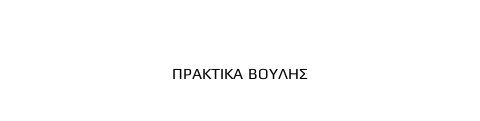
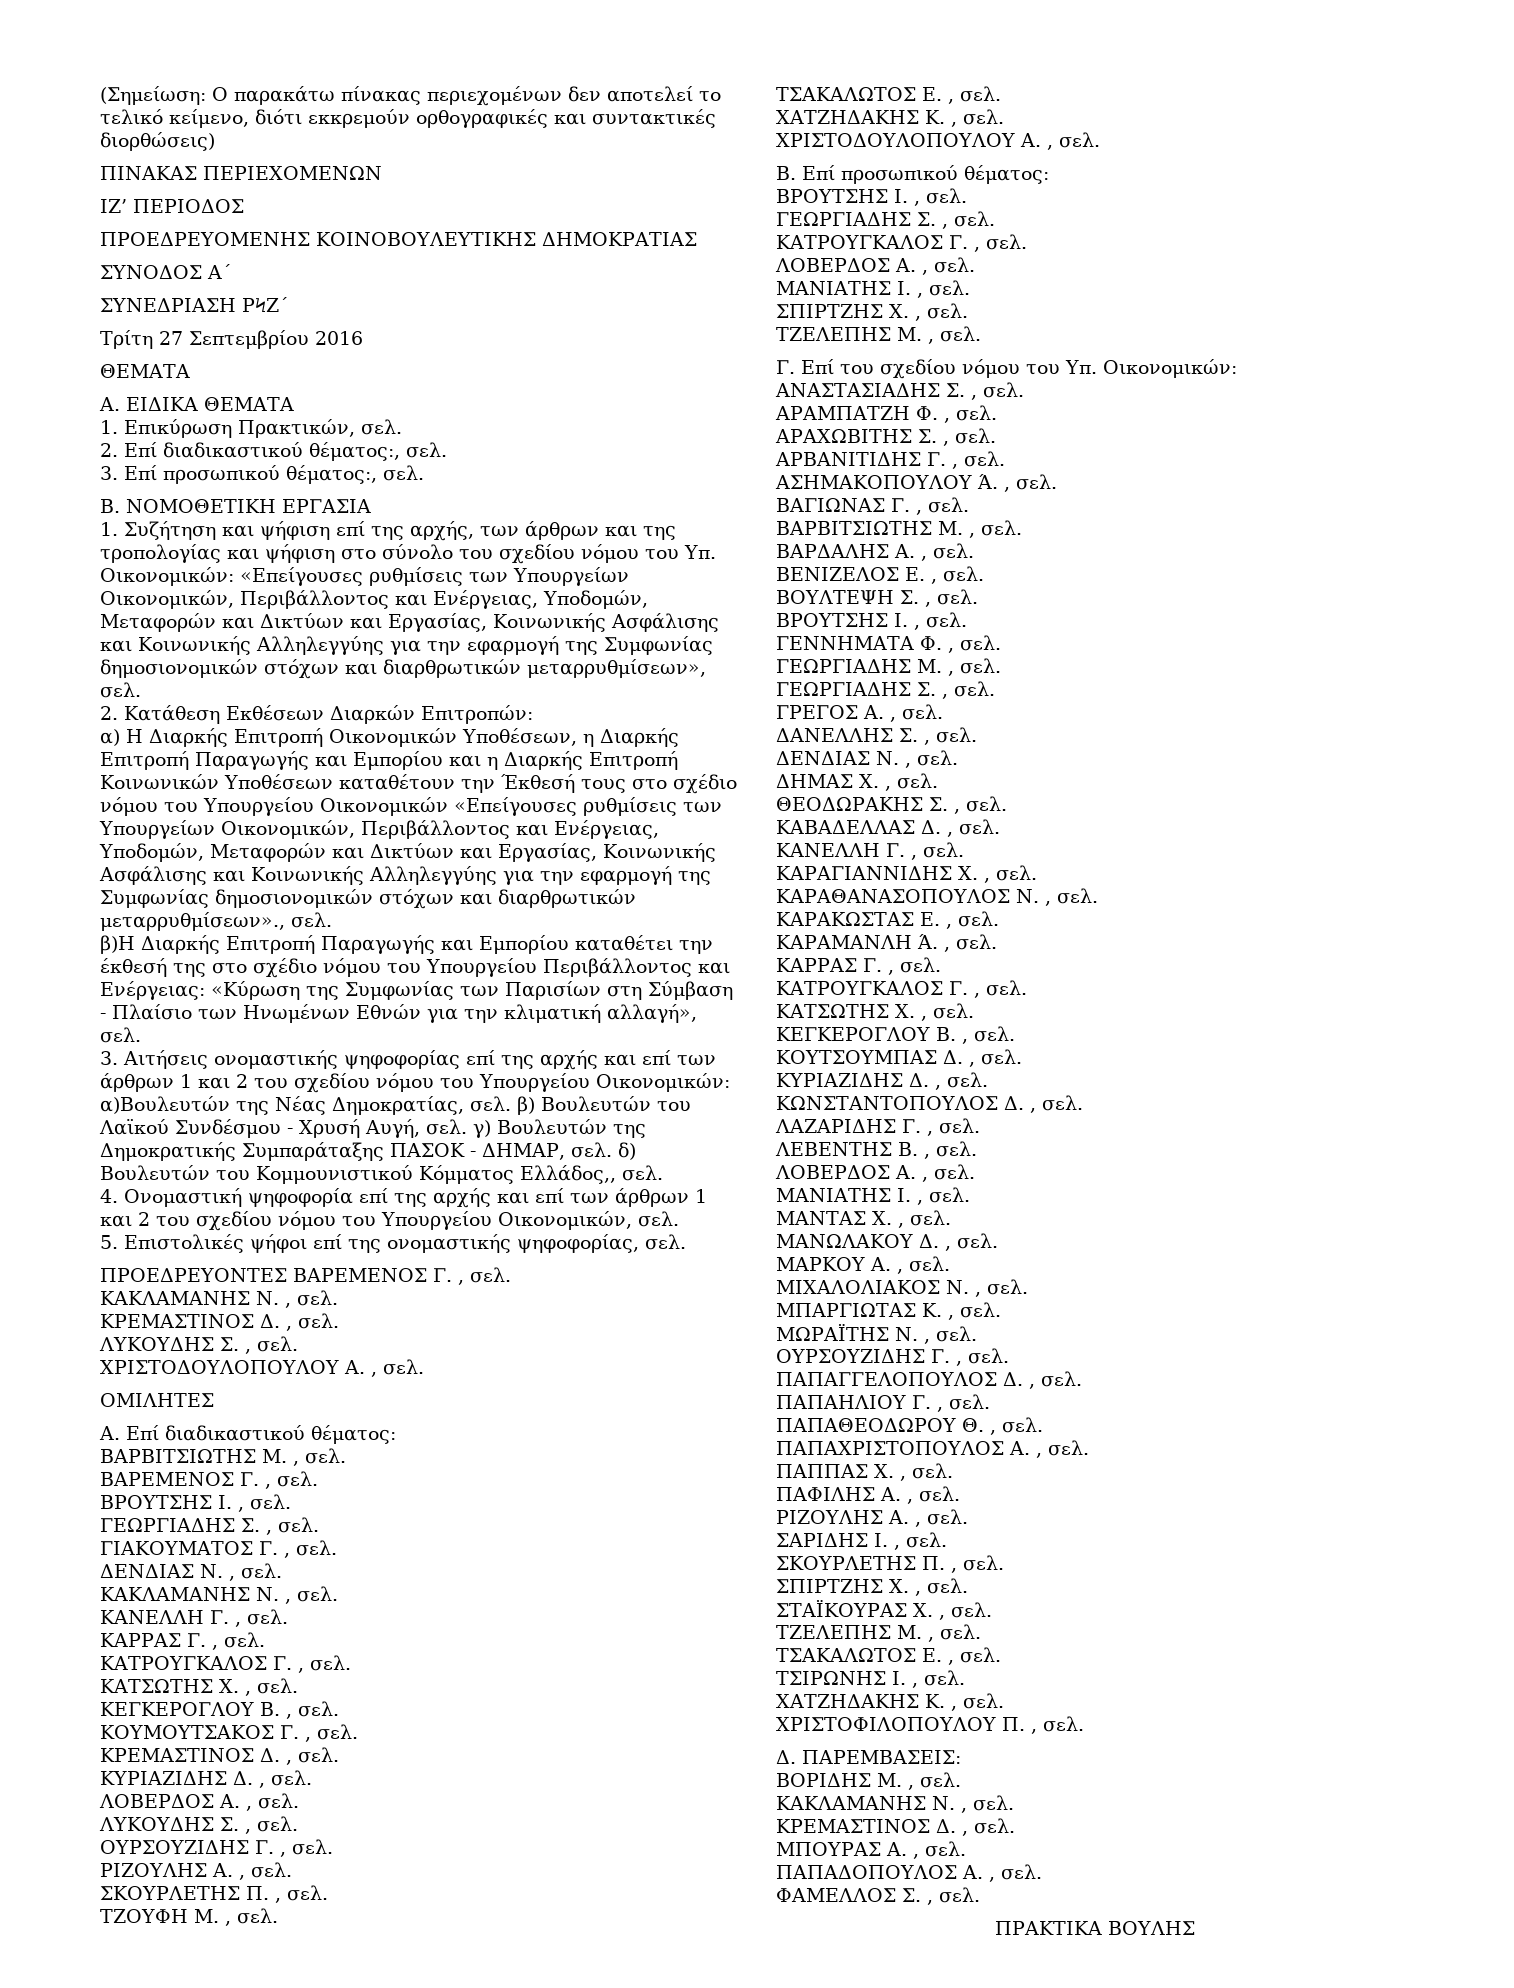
(172, 73) none -> [100,86,721,106] [100,109,716,128] [100,132,215,151] [100,166,382,180] [100,199,244,213] [100,232,697,246] [100,264,232,279] [100,297,289,312] [100,330,363,349] [100,364,190,378] [99,397,294,411] [100,419,402,438] [100,442,447,461] [100,465,424,484] [100,499,371,513] [100,521,676,541] [100,544,716,564] [100,567,629,586] [100,590,648,609] [100,613,719,632] [100,636,713,655] [100,659,706,679] [100,682,141,698] [100,705,533,724] [100,728,679,747] [100,751,678,770] [100,774,737,794] [100,797,722,816] [99,820,659,839] [99,843,716,862] [99,866,711,885] [100,889,636,909] [100,912,332,931] [100,935,713,954] [100,958,730,978] [100,981,733,1000] [100,1004,697,1023] [100,1027,141,1043] [100,1050,716,1070] [100,1073,730,1093] [100,1096,691,1115] [99,1119,646,1138] [100,1142,636,1161] [100,1165,663,1184] [100,1188,707,1208] [100,1211,679,1231] [100,1234,686,1253] [100,1267,511,1285] [100,1290,338,1308] [100,1313,339,1331] [99,1336,298,1354] [100,1359,424,1377] [100,1393,214,1407] [99,1425,396,1444] [100,1448,346,1466] [100,1471,318,1489] [100,1494,291,1512] [100,1517,319,1535] [100,1540,337,1558] [100,1563,282,1581] [100,1586,338,1604] [100,1609,288,1627] [100,1632,265,1650] [100,1655,351,1673] [100,1678,298,1696] [100,1701,339,1719] [100,1724,358,1742] [100,1747,339,1765] [100,1770,312,1788] [99,1793,299,1811] [99,1816,298,1834] [100,1839,333,1857] [100,1862,292,1880] [100,1885,328,1903] [100,1908,278,1926] [776,86,1001,104] [776,109,1004,127] [776,132,1100,150] [776,165,1049,184] [776,188,967,206] [776,211,995,229] [776,234,1027,252] [775,257,975,275] [776,280,970,298] [776,303,968,321] [776,326,981,344] [776,359,1237,379] [775,382,1024,400] [775,405,997,423] [775,428,996,446] [775,451,1005,469] [775,474,1057,492] [776,497,969,515] [776,520,1022,538] [776,543,974,561] [776,566,984,584] [776,589,978,607] [776,612,967,630] [776,635,1001,653] [776,658,1001,676] [776,681,995,699] [776,704,943,722] [776,727,977,745] [776,750,958,768] [776,773,938,791] [776,796,1007,814] [776,819,1000,837] [776,842,964,860] [776,865,1037,883] [776,888,1098,906] [776,911,999,929] [776,934,997,952] [776,957,941,975] [776,980,1027,998] [776,1003,974,1021] [776,1026,1015,1044] [776,1049,1022,1067] [776,1072,988,1090] [776,1095,1083,1113] [775,1118,980,1136] [775,1141,977,1159] [775,1164,975,1182] [776,1187,970,1205] [776,1210,951,1228] [776,1233,998,1251] [776,1256,950,1274] [776,1279,1028,1297] [776,1302,1001,1320] [776,1324,977,1344] [776,1348,1009,1366] [776,1371,1082,1389] [776,1394,990,1412] [776,1417,1043,1435] [776,1440,1089,1458] [776,1463,953,1481] [776,1486,960,1504] [776,1509,968,1527] [776,1532,947,1550] [776,1555,1004,1573] [776,1578,968,1596] [776,1600,992,1620] [776,1624,981,1642] [776,1647,1001,1665] [776,1670,965,1688] [776,1693,1004,1711] [776,1716,1084,1734] [776,1750,961,1764] [776,1772,961,1790] [776,1795,1014,1813] [776,1818,1015,1836] [776,1841,966,1859] [776,1864,1042,1882] [776,1887,980,1905] (Σημείωση: Ο παρακάτω πίνακας περιεχομένων δεν αποτελεί το τελικό κείμενο, διότι εκκρεμούν ορθογραφικές και συντακτικές διορθώσεις) // ΠΙΝΑΚΑΣ ΠΕΡΙΕΧΟΜΕΝΩΝ // ΙΖ’ ΠΕΡΙΟΔΟΣ // ΠΡΟΕΔΡΕΥΟΜΕΝΗΣ ΚΟΙΝΟΒΟΥΛΕΥΤΙΚΗΣ ΔΗΜΟΚΡΑΤΙΑΣ // ΣΥΝΟΔΟΣ Α΄ // ΣΥΝΕΔΡΙΑΣΗ ΡϞΖ΄ // Τρίτη 27 Σεπτεμβρίου 2016 // ΘΕΜΑΤΑ // Α. ΕΙΔΙΚΑ ΘΕΜΑΤΑ // 1. Επικύρωση Πρακτικών, σελ. // 2. Επί διαδικαστικού θέματος:, σελ. // 3. Επί προσωπικού θέματος:, σελ. // Β. ΝΟΜΟΘΕΤΙΚΗ ΕΡΓΑΣΙΑ // 1. Συζήτηση και ψήφιση επί της αρχής, των άρθρων και της τροπολογίας και ψήφιση στο σύνολο του σχεδίου νόμου του Υπ. Οικονομικών: «Επείγουσες ρυθμίσεις των Υπουργείων Οικονομικών, Περιβάλλοντος και Ενέργειας, Υποδομών, Μεταφορών και Δικτύων και Εργασίας, Κοινωνικής Ασφάλισης και Κοινωνικής Αλληλεγγύης για την εφαρμογή της Συμφωνίας δημοσιονομικών στόχων και διαρθρωτικών μεταρρυθμίσεων», σελ. // 2. Κατάθεση Εκθέσεων Διαρκών Επιτροπών: // α) Η Διαρκής Επιτροπή Οικονομικών Υποθέσεων, η Διαρκής Επιτροπή Παραγωγής και Εμπορίου και η Διαρκής Επιτροπή Κοινωνικών Υποθέσεων καταθέτουν την Έκθεσή τους στο σχέδιο νόμου του Υπουργείου Οικονομικών «Επείγουσες ρυθμίσεις των Υπουργείων Οικονομικών, Περιβάλλοντος και Ενέργειας, Υποδομών, Μεταφορών και Δικτύων και Εργασίας, Κοινωνικής Ασφάλισης και Κοινωνικής Αλληλεγγύης για την εφαρμογή της Συμφωνίας δημοσιονομικών στόχων και διαρθρωτικών μεταρρυθμίσεων»., σελ. // β)Η Διαρκής Επιτροπή Παραγωγής και Εμπορίου καταθέτει την έκθεσή της στο σχέδιο νόμου του Υπουργείου Περιβάλλοντος και Ενέργειας: «Κύρωση της Συμφωνίας των Παρισίων στη Σύμβαση - Πλαίσιο των Ηνωμένων Εθνών για την κλιματική αλλαγή», σελ. // 3. Αιτήσεις ονομαστικής ψηφοφορίας επί της αρχής και επί των άρθρων 1 και 2 του σχεδίου νόμου του Υπουργείου Οικονομικών: α)Βουλευτών της Νέας Δημοκρατίας, σελ. β) Βουλευτών του Λαϊκού Συνδέσμου - Χρυσή Αυγή, σελ. γ) Βουλευτών της Δημοκρατικής Συμπαράταξης ΠΑΣΟΚ - ΔΗΜΑΡ, σελ. δ) Βουλευτών του Κομμουνιστικού Κόμματος Ελλάδος,, σελ. // 4. Ονομαστική ψηφοφορία επί της αρχής και επί των άρθρων 1 και 2 του σχεδίου νόμου του Υπουργείου Οικονομικών, σελ. // 5. Επιστολικές ψήφοι επί της ονομαστικής ψηφοφορίας, σελ. // ΠΡΟΕΔΡΕΥΟΝΤΕΣ ΒΑΡΕΜΕΝΟΣ Γ. , σελ. // ΚΑΚΛΑΜΑΝΗΣ Ν. , σελ. // ΚΡΕΜΑΣΤΙΝΟΣ Δ. , σελ. // ΛΥΚΟΥΔΗΣ Σ. , σελ. // ΧΡΙΣΤΟΔΟΥΛΟΠΟΥΛΟΥ Α. , σελ. // ΟΜΙΛΗΤΕΣ // Α. Επί διαδικαστικού θέματος: // ΒΑΡΒΙΤΣΙΩΤΗΣ Μ. , σελ. // ΒΑΡΕΜΕΝΟΣ Γ. , σελ. // ΒΡΟΥΤΣΗΣ Ι. , σελ. // ΓΕΩΡΓΙΑΔΗΣ Σ. , σελ. // ΓΙΑΚΟΥΜΑΤΟΣ Γ. , σελ. // ΔΕΝΔΙΑΣ Ν. , σελ. // ΚΑΚΛΑΜΑΝΗΣ Ν. , σελ. // ΚΑΝΕΛΛΗ Γ. , σελ. // ΚΑΡΡΑΣ Γ. , σελ. // ΚΑΤΡΟΥΓΚΑΛΟΣ Γ. , σελ. // ΚΑΤΣΩΤΗΣ Χ. , σελ. // ΚΕΓΚΕΡΟΓΛΟΥ Β. , σελ. // ΚΟΥΜΟΥΤΣΑΚΟΣ Γ. , σελ. // ΚΡΕΜΑΣΤΙΝΟΣ Δ. , σελ. // ΚΥΡΙΑΖΙΔΗΣ Δ. , σελ. // ΛΟΒΕΡΔΟΣ Α. , σελ. // ΛΥΚΟΥΔΗΣ Σ. , σελ. // ΟΥΡΣΟΥΖΙΔΗΣ Γ. , σελ. // ΡΙΖΟΥΛΗΣ Α. , σελ. // ΣΚΟΥΡΛΕΤΗΣ Π. , σελ. // ΤΖΟΥΦΗ Μ. , σελ. // ΤΣΑΚΑΛΩΤΟΣ Ε. , σελ. // ΧΑΤΖΗΔΑΚΗΣ Κ. , σελ. // ΧΡΙΣΤΟΔΟΥΛΟΠΟΥΛΟΥ Α. , σελ. // Β. Επί προσωπικού θέματος: // ΒΡΟΥΤΣΗΣ Ι. , σελ. // ΓΕΩΡΓΙΑΔΗΣ Σ. , σελ. // ΚΑΤΡΟΥΓΚΑΛΟΣ Γ. , σελ. // ΛΟΒΕΡΔΟΣ Α. , σελ. // ΜΑΝΙΑΤΗΣ Ι. , σελ. // ΣΠΙΡΤΖΗΣ Χ. , σελ. // ΤΖΕΛΕΠΗΣ Μ. , σελ. // Γ. Επί του σχεδίου νόμου του Υπ. Οικονομικών: // ΑΝΑΣΤΑΣΙΑΔΗΣ Σ. , σελ. // ΑΡΑΜΠΑΤΖΗ Φ. , σελ. // ΑΡΑΧΩΒΙΤΗΣ Σ. , σελ. // ΑΡΒΑΝΙΤΙΔΗΣ Γ. , σελ. // ΑΣΗΜΑΚΟΠΟΥΛΟΥ Ά. , σελ. // ΒΑΓΙΩΝΑΣ Γ. , σελ. // ΒΑΡΒΙΤΣΙΩΤΗΣ Μ. , σελ. // ΒΑΡΔΑΛΗΣ Α. , σελ. // ΒΕΝΙΖΕΛΟΣ Ε. , σελ. // ΒΟΥΛΤΕΨΗ Σ. , σελ. // ΒΡΟΥΤΣΗΣ Ι. , σελ. // ΓΕΝΝΗΜΑΤΑ Φ. , σελ. // ΓΕΩΡΓΙΑΔΗΣ Μ. , σελ. // ΓΕΩΡΓΙΑΔΗΣ Σ. , σελ. // ΓΡΕΓΟΣ Α. , σελ. // ΔΑΝΕΛΛΗΣ Σ. , σελ. // ΔΕΝΔΙΑΣ Ν. , σελ. // ΔΗΜΑΣ Χ. , σελ. // ΘΕΟΔΩΡΑΚΗΣ Σ. , σελ. // ΚΑΒΑΔΕΛΛΑΣ Δ. , σελ. // ΚΑΝΕΛΛΗ Γ. , σελ. // ΚΑΡΑΓΙΑΝΝΙΔΗΣ Χ. , σελ. // ΚΑΡΑΘΑΝΑΣΟΠΟΥΛΟΣ Ν. , σελ. // ΚΑΡΑΚΩΣΤΑΣ Ε. , σελ. // ΚΑΡΑΜΑΝΛΗ Ά. , σελ. // ΚΑΡΡΑΣ Γ. , σελ. // ΚΑΤΡΟΥΓΚΑΛΟΣ Γ. , σελ. // ΚΑΤΣΩΤΗΣ Χ. , σελ. // ΚΕΓΚΕΡΟΓΛΟΥ Β. , σελ. // ΚΟΥΤΣΟΥΜΠΑΣ Δ. , σελ. // ΚΥΡΙΑΖΙΔΗΣ Δ. , σελ. // ΚΩΝΣΤΑΝΤΟΠΟΥΛΟΣ Δ. , σελ. // ΛΑΖΑΡΙΔΗΣ Γ. , σελ. // ΛΕΒΕΝΤΗΣ Β. , σελ. // ΛΟΒΕΡΔΟΣ Α. , σελ. // ΜΑΝΙΑΤΗΣ Ι. , σελ. // ΜΑΝΤΑΣ Χ. , σελ. // ΜΑΝΩΛΑΚΟΥ Δ. , σελ. // ΜΑΡΚΟΥ Α. , σελ. // ΜΙΧΑΛΟΛΙΑΚΟΣ Ν. , σελ. // ΜΠΑΡΓΙΩΤΑΣ Κ. , σελ. // ΜΩΡΑΪΤΗΣ Ν. , σελ. // ΟΥΡΣΟΥΖΙΔΗΣ Γ. , σελ. // ΠΑΠΑΓΓΕΛΟΠΟΥΛΟΣ Δ. , σελ. // ΠΑΠΑΗΛΙΟΥ Γ. , σελ. // ΠΑΠΑΘΕΟΔΩΡΟΥ Θ. , σελ. // ΠΑΠΑΧΡΙΣΤΟΠΟΥΛΟΣ Α. , σελ. // ΠΑΠΠΑΣ Χ. , σελ. // ΠΑΦΙΛΗΣ Α. , σελ. // ΡΙΖΟΥΛΗΣ Α. , σελ. // ΣΑΡΙΔΗΣ Ι. , σελ. // ΣΚΟΥΡΛΕΤΗΣ Π. , σελ. // ΣΠΙΡΤΖΗΣ Χ. , σελ. // ΣΤΑΪΚΟΥΡΑΣ Χ. , σελ. // ΤΖΕΛΕΠΗΣ Μ. , σελ. // ΤΣΑΚΑΛΩΤΟΣ Ε. , σελ. // ΤΣΙΡΩΝΗΣ Ι. , σελ. // ΧΑΤΖΗΔΑΚΗΣ Κ. , σελ. // ΧΡΙΣΤΟΦΙΛΟΠΟΥΛΟΥ Π. , σελ. // Δ. ΠΑΡΕΜΒΑΣΕΙΣ: // ΒΟΡΙΔΗΣ Μ. , σελ. // ΚΑΚΛΑΜΑΝΗΣ Ν. , σελ. // ΚΡΕΜΑΣΤΙΝΟΣ Δ. , σελ. // ΜΠΟΥΡΑΣ Α. , σελ. // ΠΑΠΑΔΟΠΟΥΛΟΣ Α. , σελ. // ΦΑΜΕΛΛΟΣ Σ. , σελ. //

